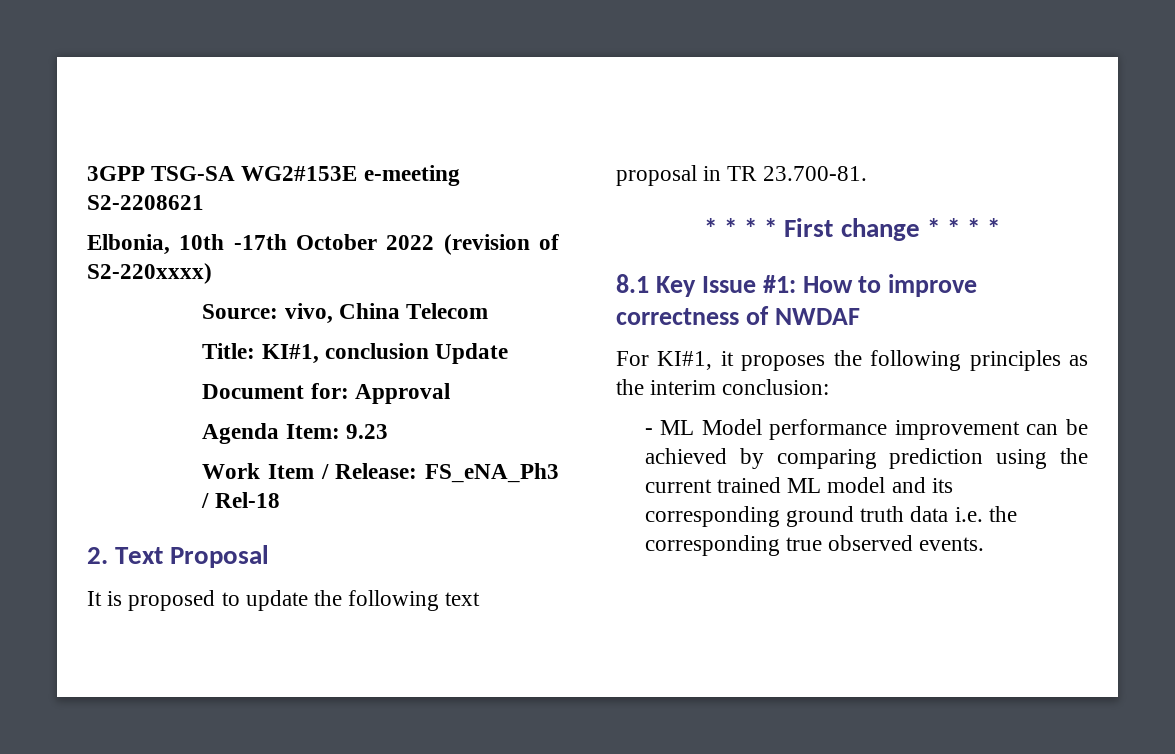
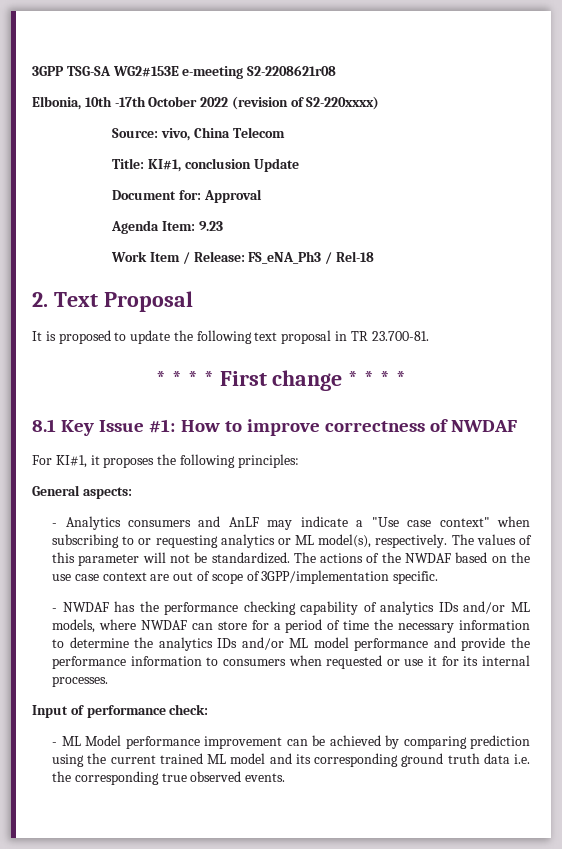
[87,195,204,210] S2-2208621 -> [247,65,337,76] S2-2208621r08
[969,350,1088,371] [616,379,830,395] principles as the interim conclusion: -> [237,454,299,468] [32,485,132,499] [52,516,530,530] [52,534,532,548] [52,552,530,566] [52,570,439,584] [52,601,531,615] [52,619,530,633] [52,637,530,651] [52,655,530,669] [52,676,109,687] [32,704,209,718] principles: // General aspects: // - Analytics consumers and AnLF may indicate a "Use case context" when subscribing to or requesting analytics or ML model(s), respectively. The values of this parameter will not be standardized. The actions of the NWDAF based on the use case context are out of scope of 3GPP/implementation specific. // - NWDAF has the performance checking capability of analytics IDs and/or ML models, where NWDAF can store for a period of time the necessary information to determine the analytics IDs and/or ML model performance and provide the performance information to consumers when requested or use it for its internal processes. // Input of performance check:

